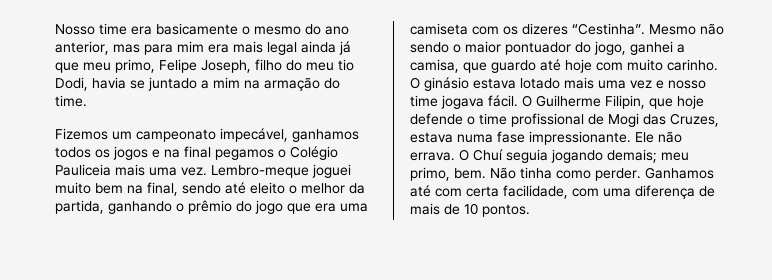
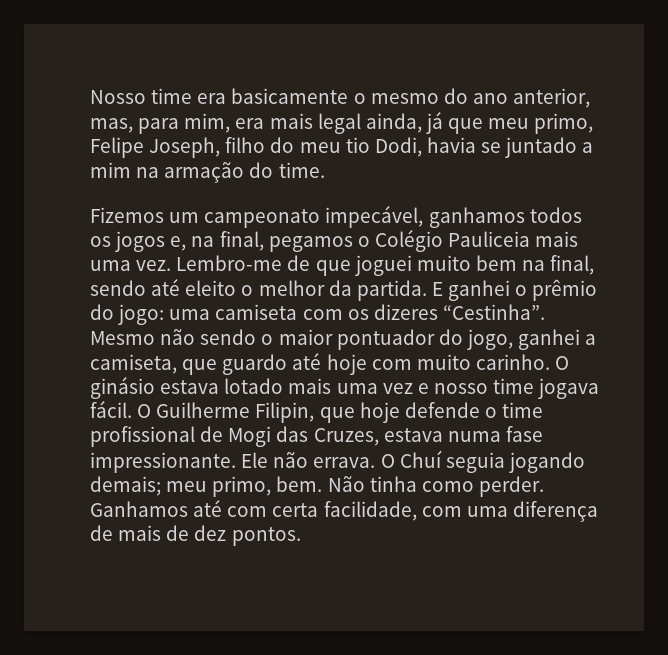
[113,41,204,55] mas para mim -> [90,113,231,134] mas, para mim,
[301,41,336,53] ainda -> [365,113,422,133] ainda,
[152,146,211,158] e na final -> [170,231,264,251] e, na final,
[211,165,309,178] Lembro-meque -> [176,255,351,276] Lembro-me de que
[55,200,336,214] partida, ganhando o prêmio do jogo que era -> [356,279,598,301] [90,304,165,325] partida. E ganhei o prêmio do jogo:
[410,59,459,73] camisa, -> [90,354,177,374] camiseta,
[464,203,478,215] 10 -> [194,525,227,541] dez

